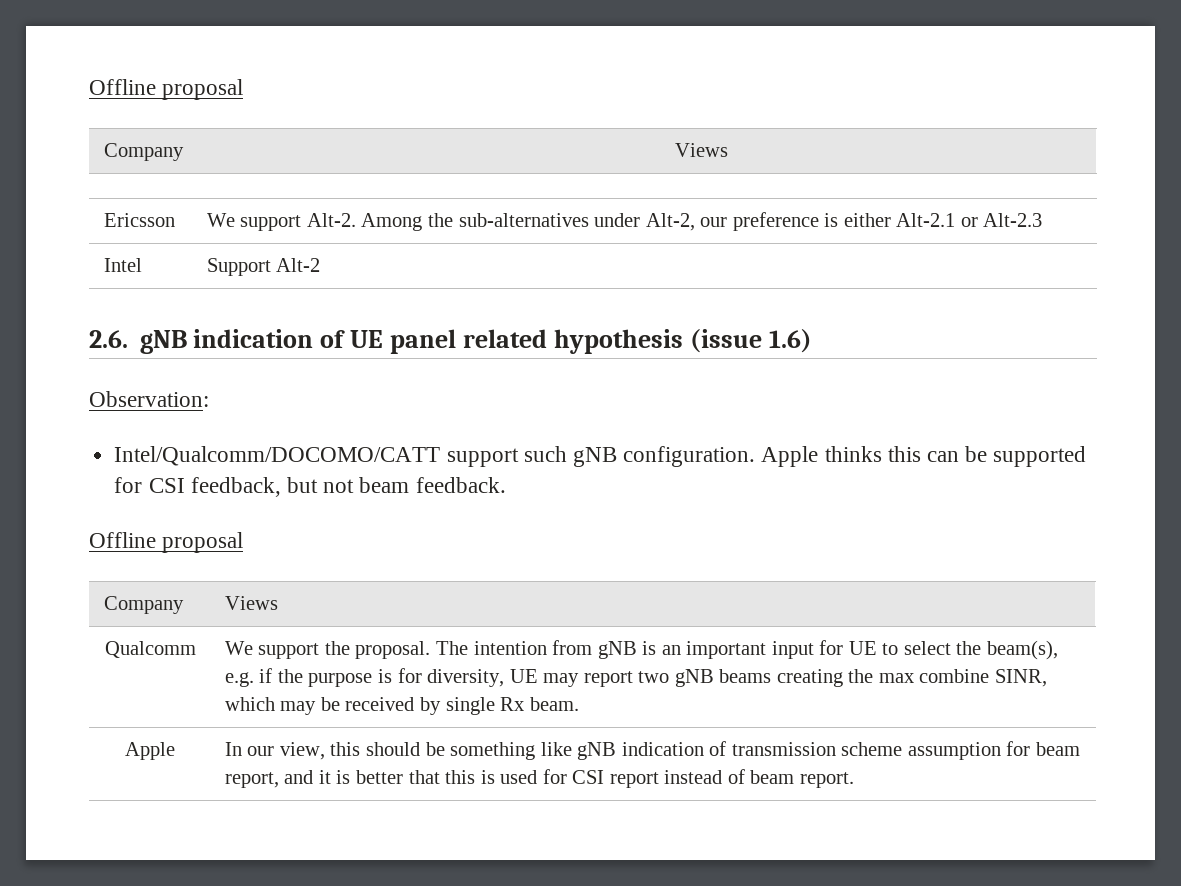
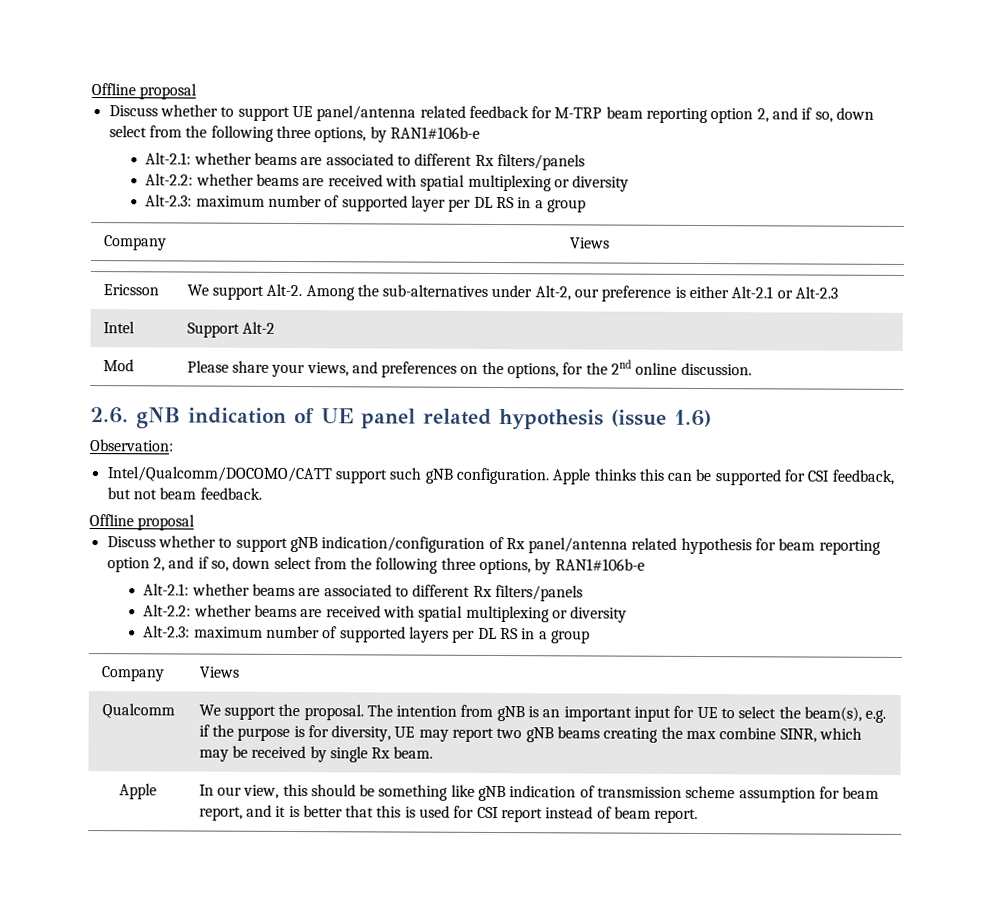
[89,79,244,100] Offline proposal -> [91,83,198,100] [108,104,875,124] [108,125,480,143] [145,152,585,171] [145,173,630,192] [145,194,586,213] Offline proposal // Discuss whether to support UE panel/antenna related feedback for M-TRP beam reporting option 2, and if so, down select from the following three options, by RAN1#106b-e // Alt-2.1: whether beams are associated to different Rx filters/panels // Alt-2.2: whether beams are received with spatial multiplexing or diversity // Alt-2.3: maximum number of supported layer per DL RS in a group
(321, 265) none -> [102,359,134,372] [186,359,752,379] // Mod | Please share your views, and preferences on the options, for the 2nd online discussion.
(244, 542) none -> [106,535,881,555] [106,556,645,575] [143,583,583,602] [143,604,628,623] [143,625,590,644] // Discuss whether to support gNB indication/configuration of Rx panel/antenna related hypothesis for beam reporting option 2, and if so, down select from the following three options, by RAN1#106b-e // Alt-2.1: whether beams are associated to different Rx filters/panels // Alt-2.2: whether beams are received with spatial multiplexing or diversity // Alt-2.3: maximum number of supported layers per DL RS in a group

